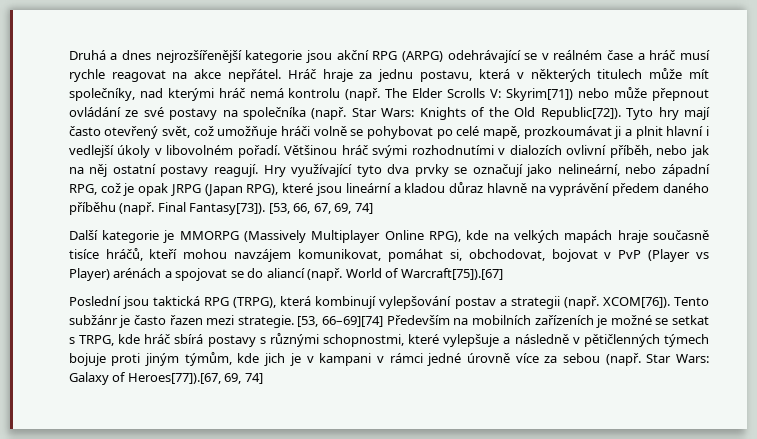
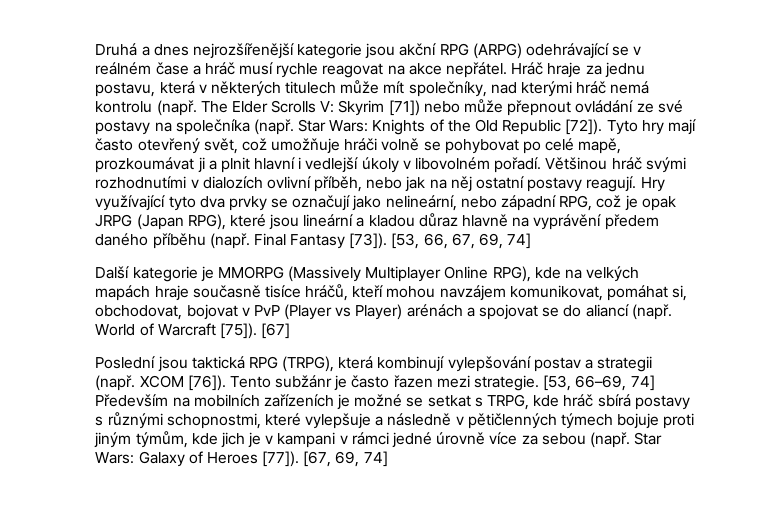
[506,88,574,101] Skyrim[71]) -> [338,100,420,116] Skyrim [71])
[540,107,621,120] Republic[72]). -> [502,119,603,135] Republic [72]).
[189,203,266,215] Fantasy[73]). -> [290,233,388,249] Fantasy [73]).
[400,268,503,280] Warcraft[75]).[67] -> [157,323,291,339] Warcraft [75]). [67]
[602,297,670,308] XCOM[76]). -> [139,375,226,391] XCOM [76]).
[322,316,384,327] 66–69][74] -> [575,375,655,391] 66–69, 74]
[127,373,221,384] Heroes[77]).[67, -> [206,451,332,467] Heroes [77]). [67,

